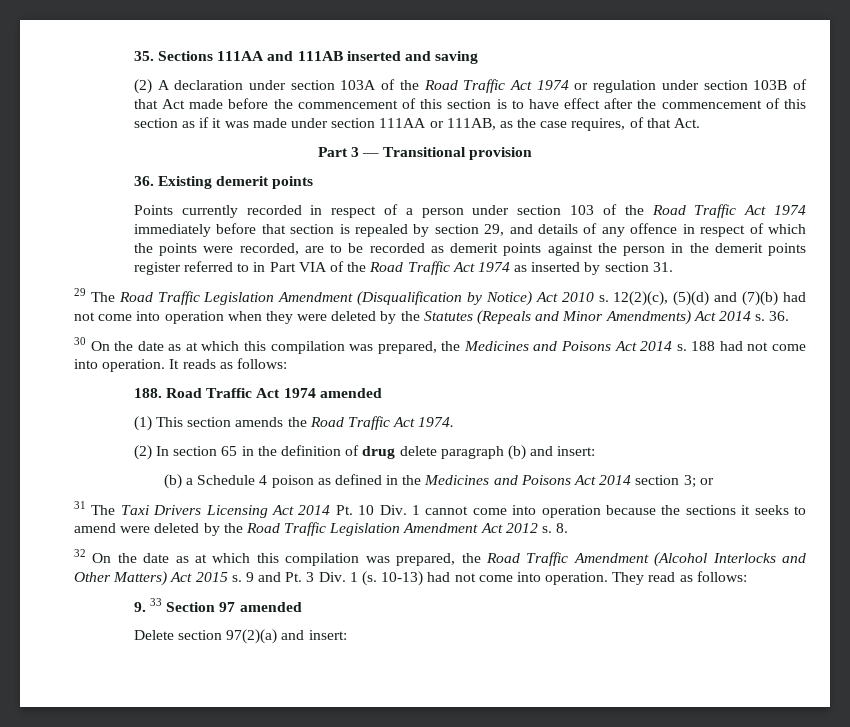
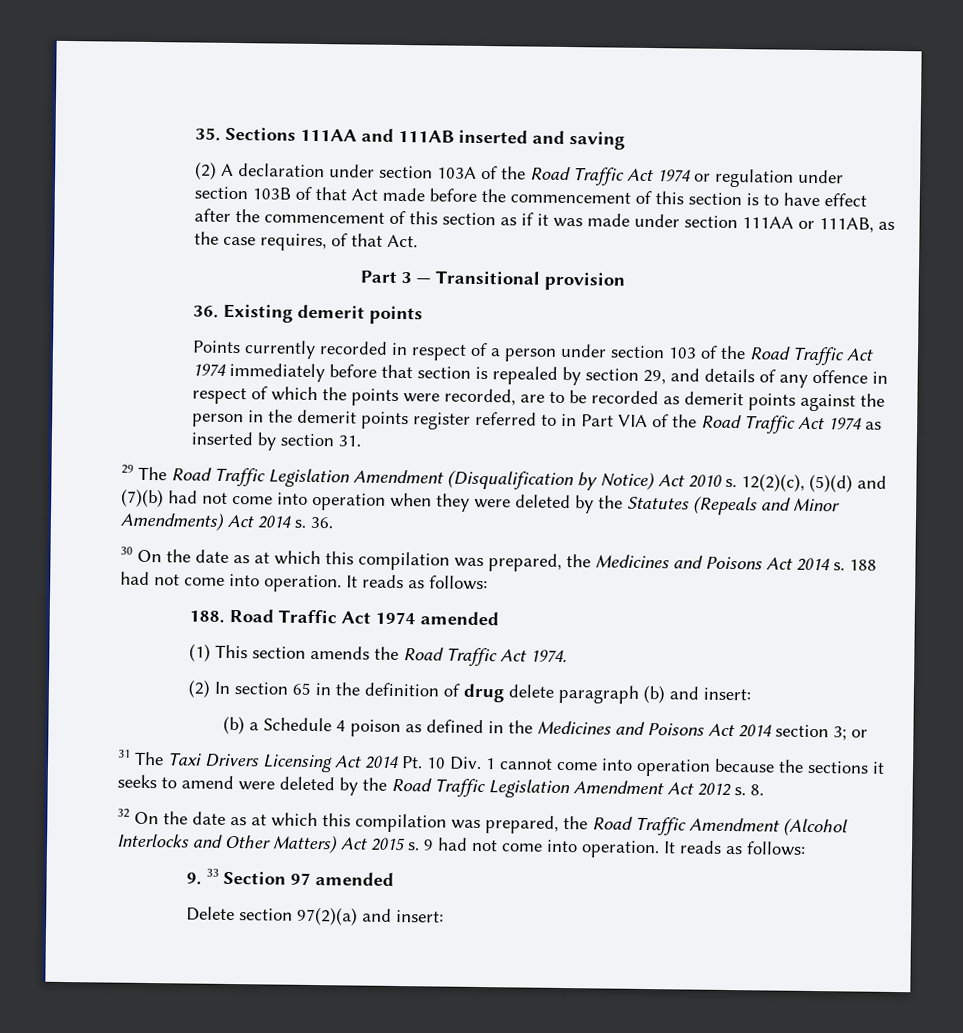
[258,571,676,586] and Pt. 3 Div. 1 (s. 10-13) had not come into operation. They read -> [436,837,722,859] had not come into operation. It reads

